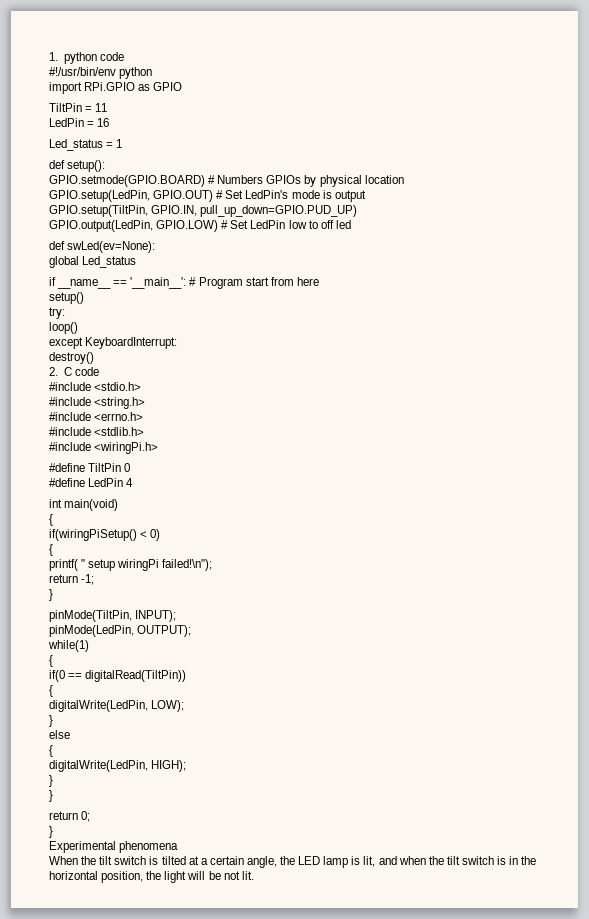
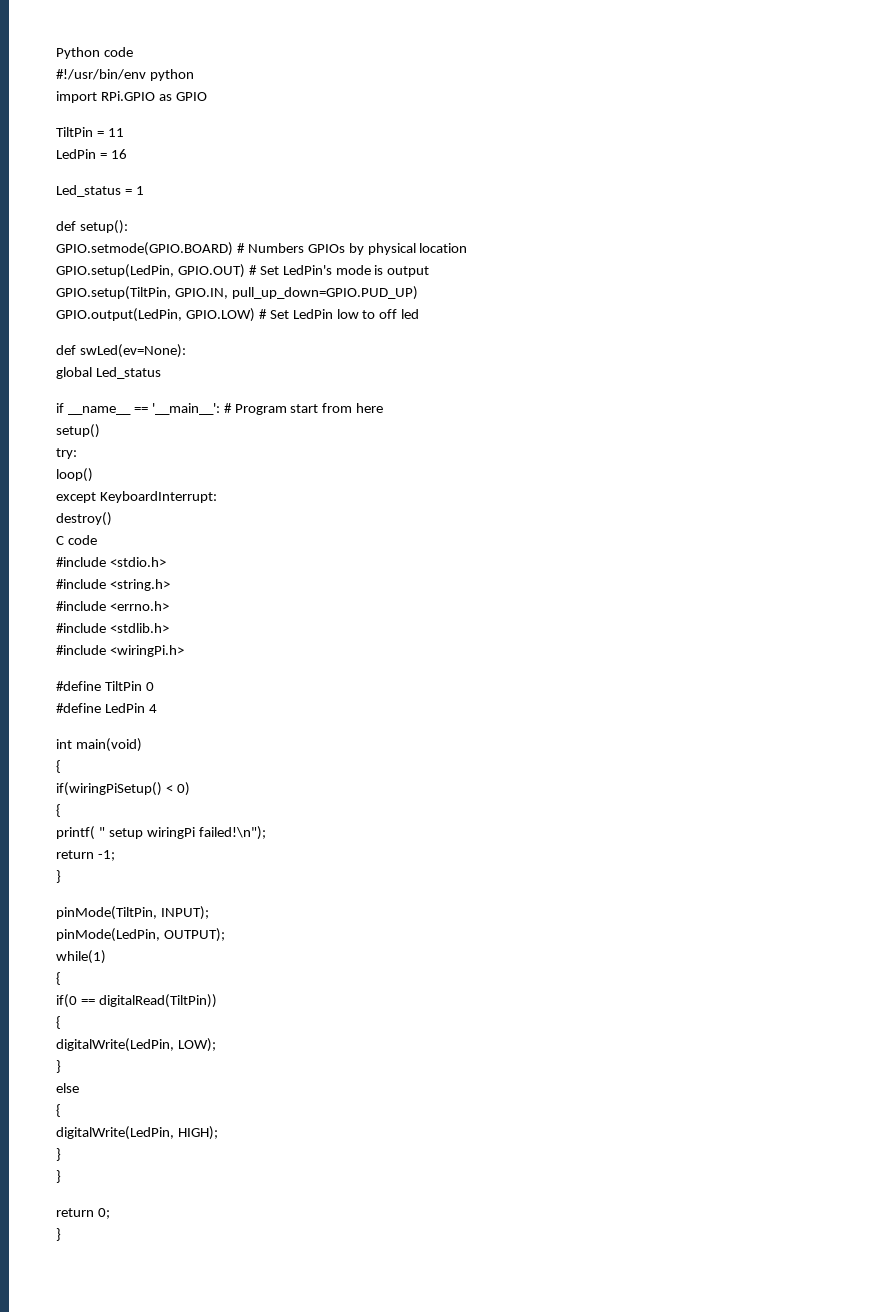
[49,52,97,64] 1. python -> [56,47,100,59] Python
[49,367,58,376] 2. -> (112, 519) none
[49,841,179,853] [49,856,537,868] [49,871,254,883] // Experimental phenomena // When the tilt switch is tilted at a certain angle, the LED lamp is lit, and when the tilt switch is in the horizontal position, the light will be not lit. -> (61, 1234) none

